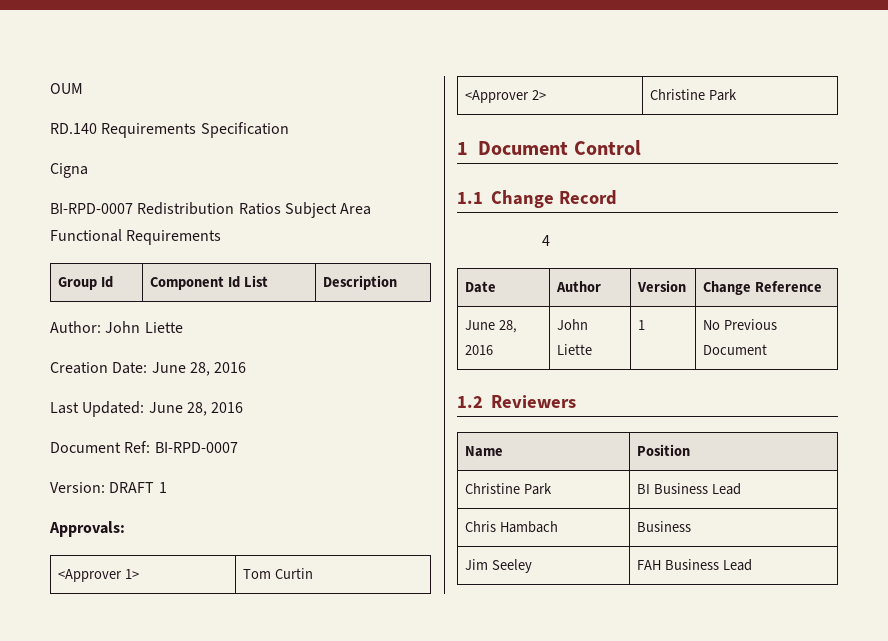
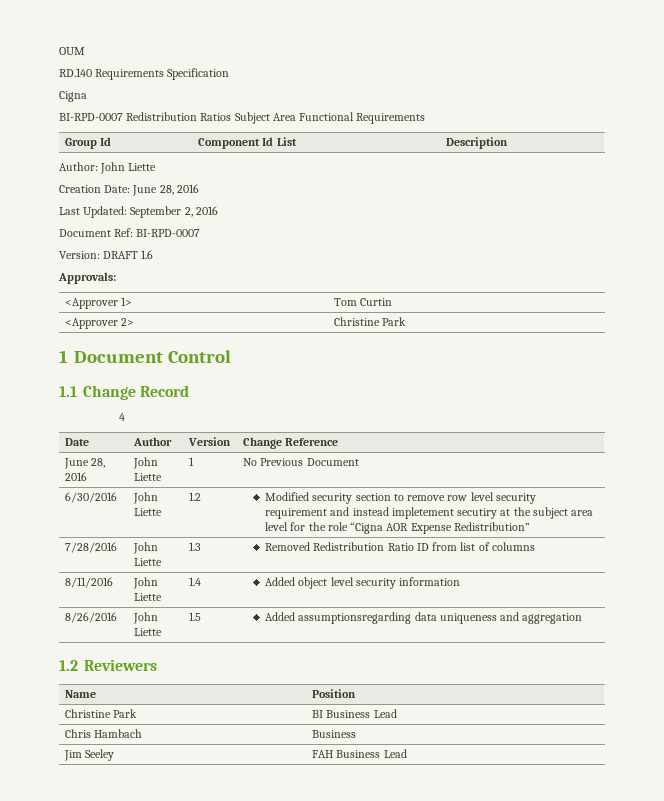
[148,402,207,416] June 28, -> [130,206,193,218] September 2,
[158,482,167,493] 1 -> [141,250,154,259] 1.6
(767, 349) none -> [65,492,118,503] [133,492,159,504] [134,508,163,516] [189,492,202,501] [265,492,536,504] [265,507,594,519] [265,522,530,534] [65,542,118,553] [133,542,159,554] [134,558,163,566] [189,542,202,551] [265,542,535,551] [65,577,114,588] [133,577,159,589] [134,593,163,601] [189,577,202,586] [265,577,461,589] [65,612,118,623] [133,612,159,624] [134,628,163,636] [189,612,202,621] [265,612,583,624] // 6/30/2016 | John Liette | 1.2 | Modified security section to remove row level security requirement and instead impletement secutiry at the subject area level for the role “Cigna AOR Expense Redistribution” // 7/28/2016 | John Liette | 1.3 | Removed Redistribution Ratio ID from list of columns // 8/11/2016 | John Liette | 1.4 | Added object level security information // 8/26/2016 | John Liette | 1.5 | Added assumptionsregarding data uniqueness and aggregation

